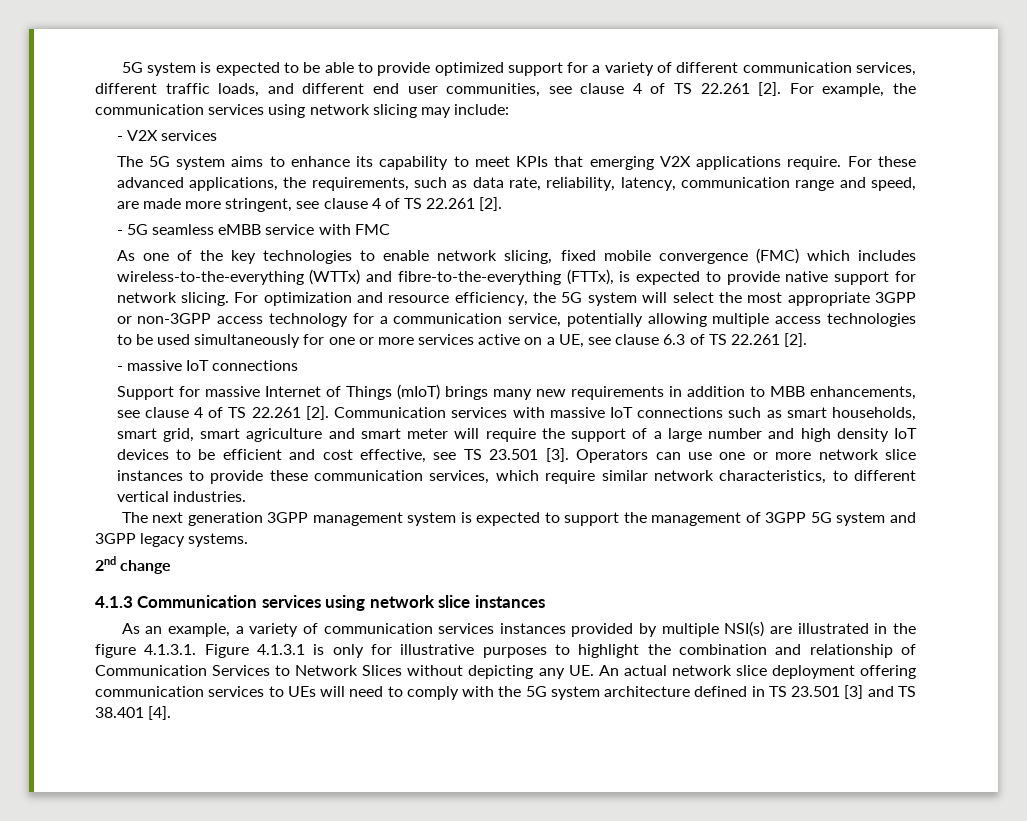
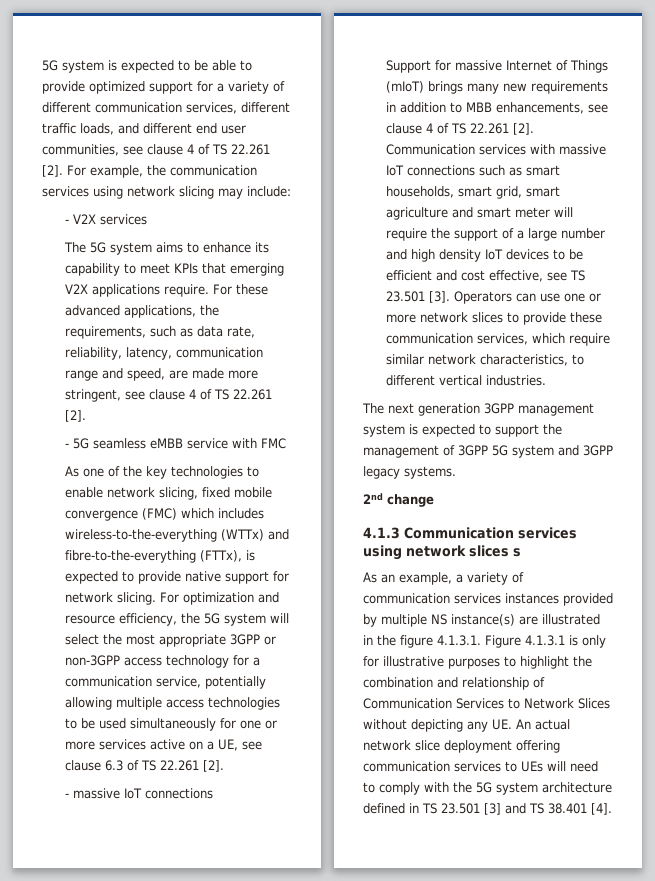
[885,449,917,460] [116,470,183,481] slice instances -> [471,312,503,323] slices
[438,595,545,608] slice instances -> [469,545,521,557] slices s
[724,621,765,637] NSI(s) -> [431,614,515,626] NS instance(s)

